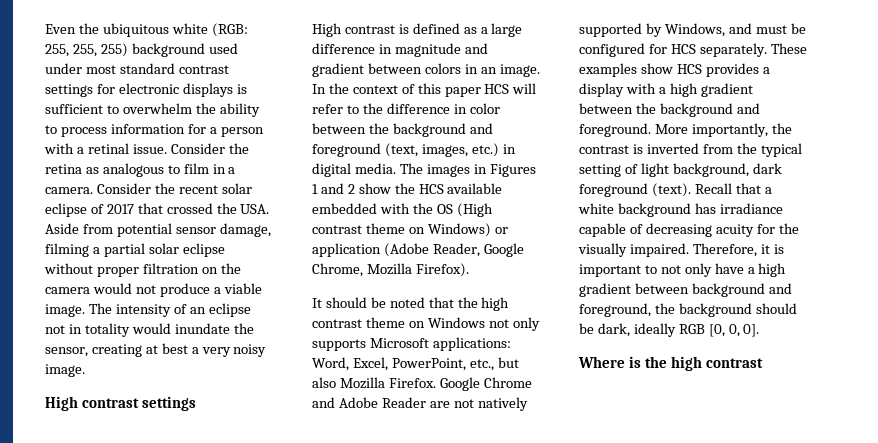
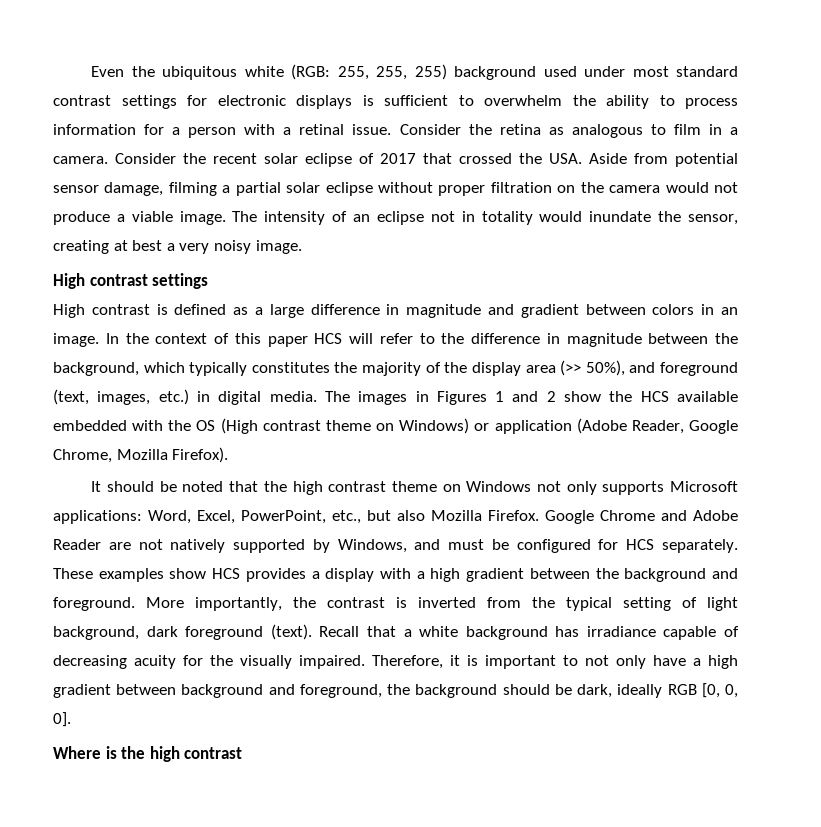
[469,103,500,114] [312,123,466,137] color between the background -> [566,333,738,347] [53,360,625,376] magnitude between the background, which typically constitutes the majority of the display area (>> 50%),

